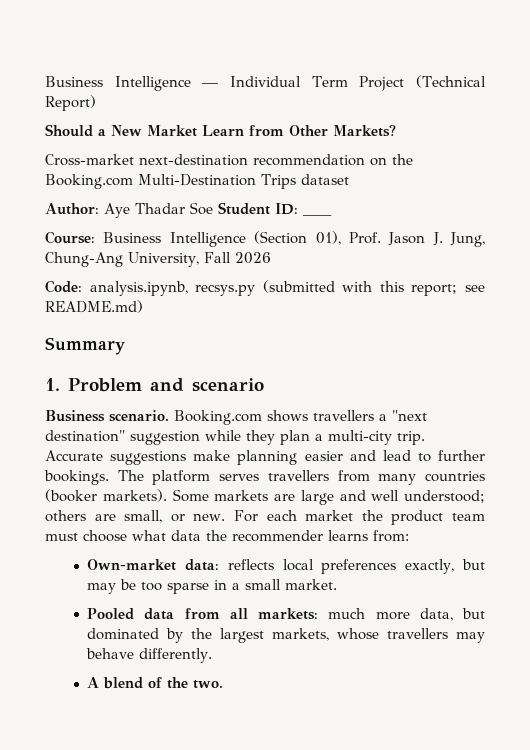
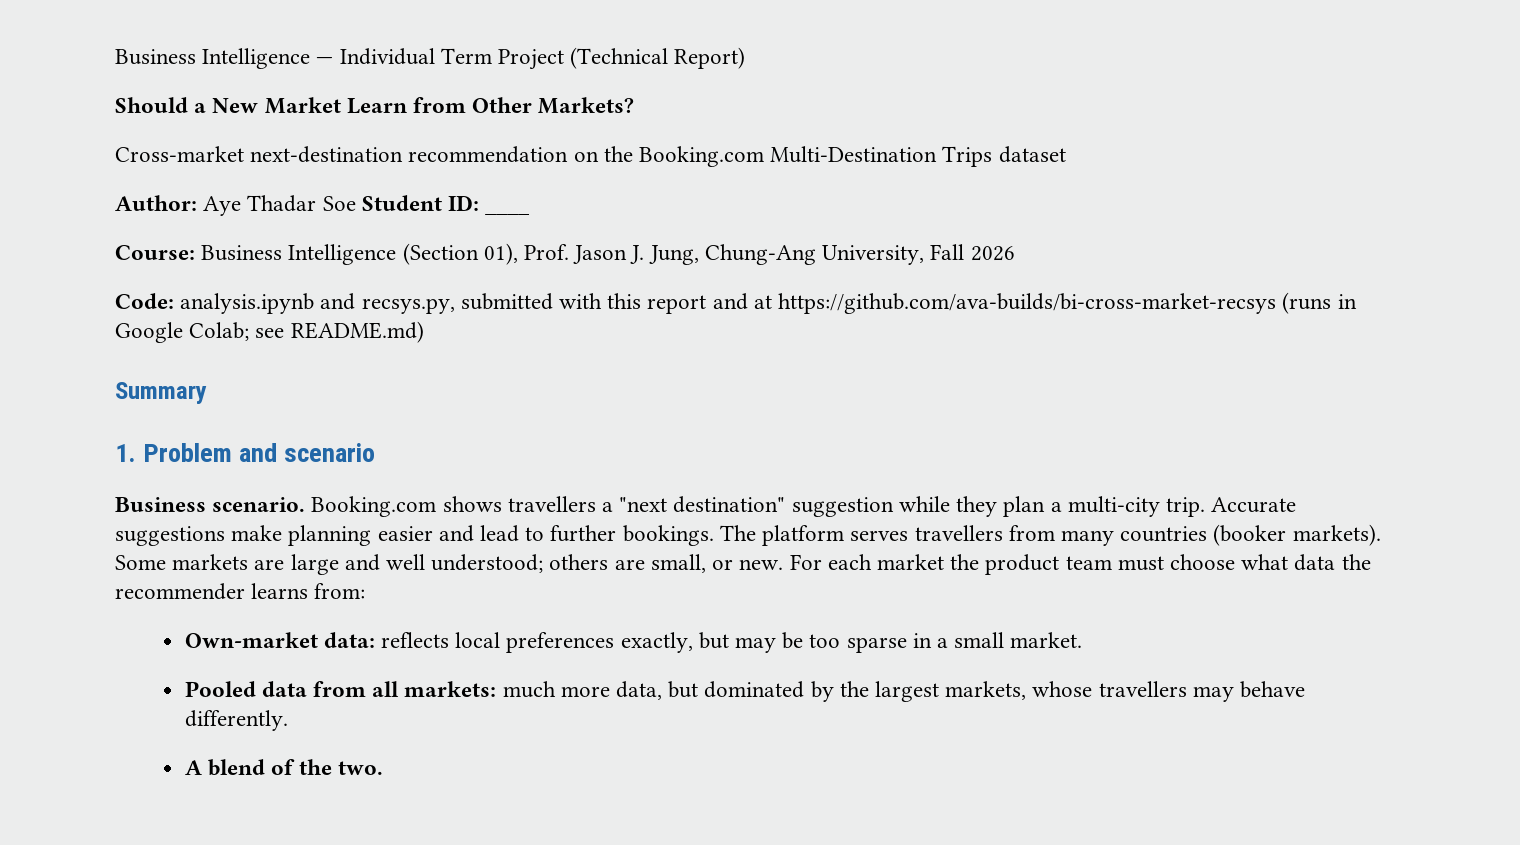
[89,280,458,296] analysis.ipynb, recsys.py (submitted with this report; -> [180,292,1357,314] [115,322,250,343] analysis.ipynb and recsys.py, submitted with this report and at https://github.com/ava-builds/bi-cross-market-recsys (runs in Google Colab;

